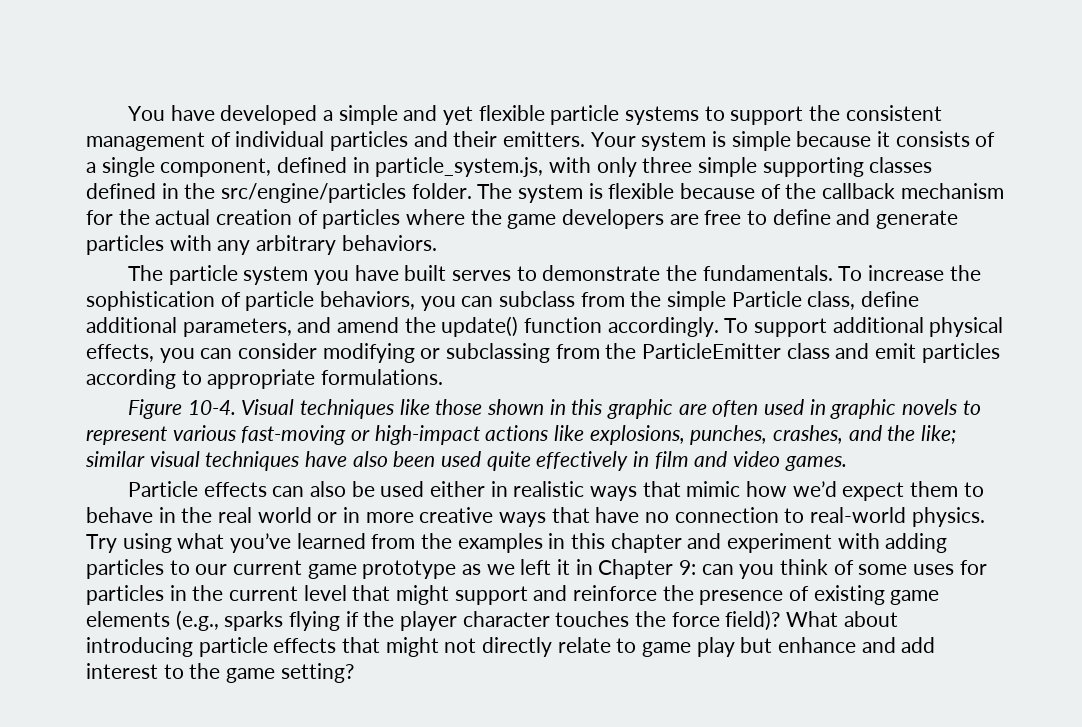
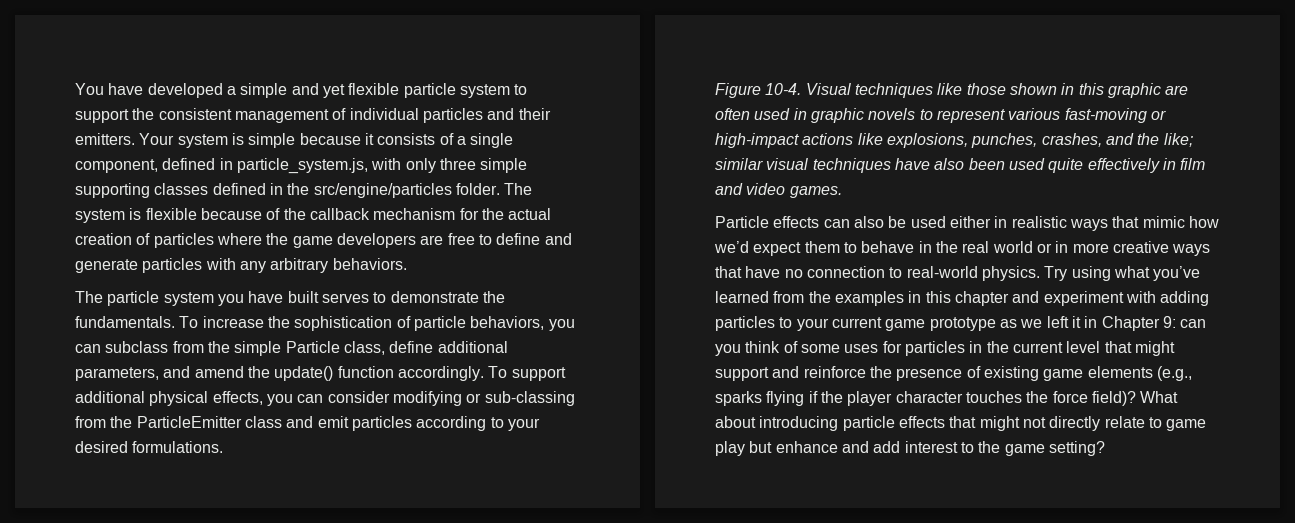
[624,106,699,125] systems -> [459,84,510,98] system
[446,343,551,363] subclassing -> [484,391,575,406] sub-classing
[207,369,316,389] appropriate -> [507,418,540,431] [75,441,128,453] your desired
[195,564,228,575] our -> [796,318,829,331] your

